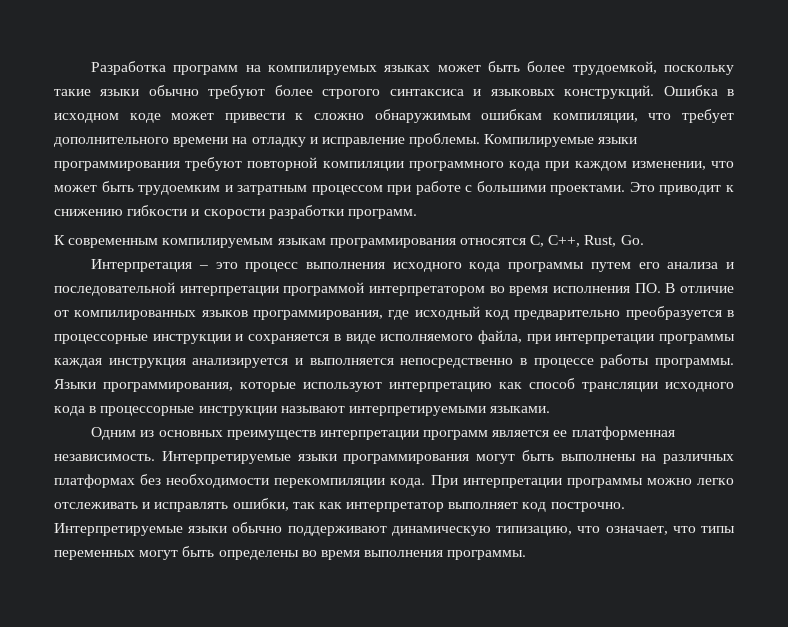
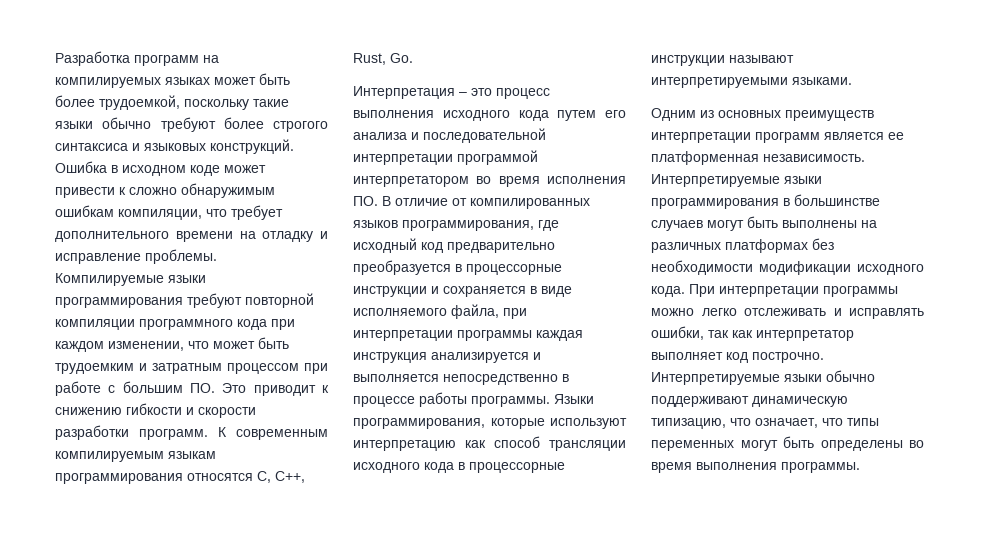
[476,181,626,195] большими проектами. -> [122,381,215,393] большим ПО.
(417, 214) // -> (208, 434) none
[508,262,585,272] программы -> (549, 115) none
(470, 459) none -> [783,194,880,206] [651,220,703,231] в большинстве случаев
[274,478,386,488] перекомпиляции -> [759,261,924,275] модификации исходного

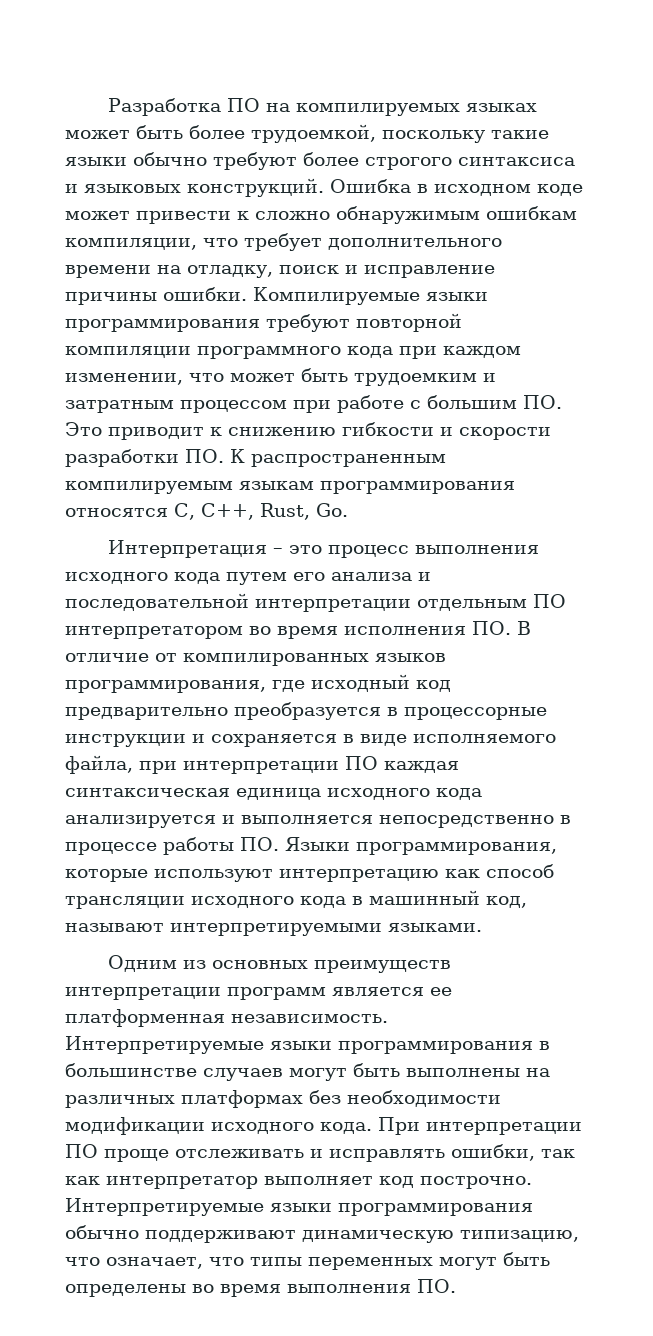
[134,55,199,66] программ -> [227,98,261,112] ПО
[262,231,328,242] [55,249,217,264] отладку и исправление проблемы. -> [187,265,495,278] [65,287,247,305] отладку, поиск и исправление причины ошибки.
[139,427,328,440] программ. К современным -> [185,449,446,467] ПО. К распространенным
[457,150,538,165] программой -> [417,594,566,611] отдельным ПО
[457,330,583,341] [353,352,427,363] программы каждая инструкция -> [345,756,459,773] [65,788,482,800] ПО каждая синтаксическая единица исходного кода
[471,396,550,407] программы. -> [240,837,279,851] ПО.
[469,462,565,473] [651,55,725,66] процессорные инструкции -> [369,890,527,908] машинный код,
[823,286,898,297] [651,308,737,316] программы можно легко -> [65,1144,169,1162] ПО проще
(822, 378) none -> [338,1203,533,1216] программирования
[781,462,860,473] программы. -> [417,1279,456,1293] ПО.

